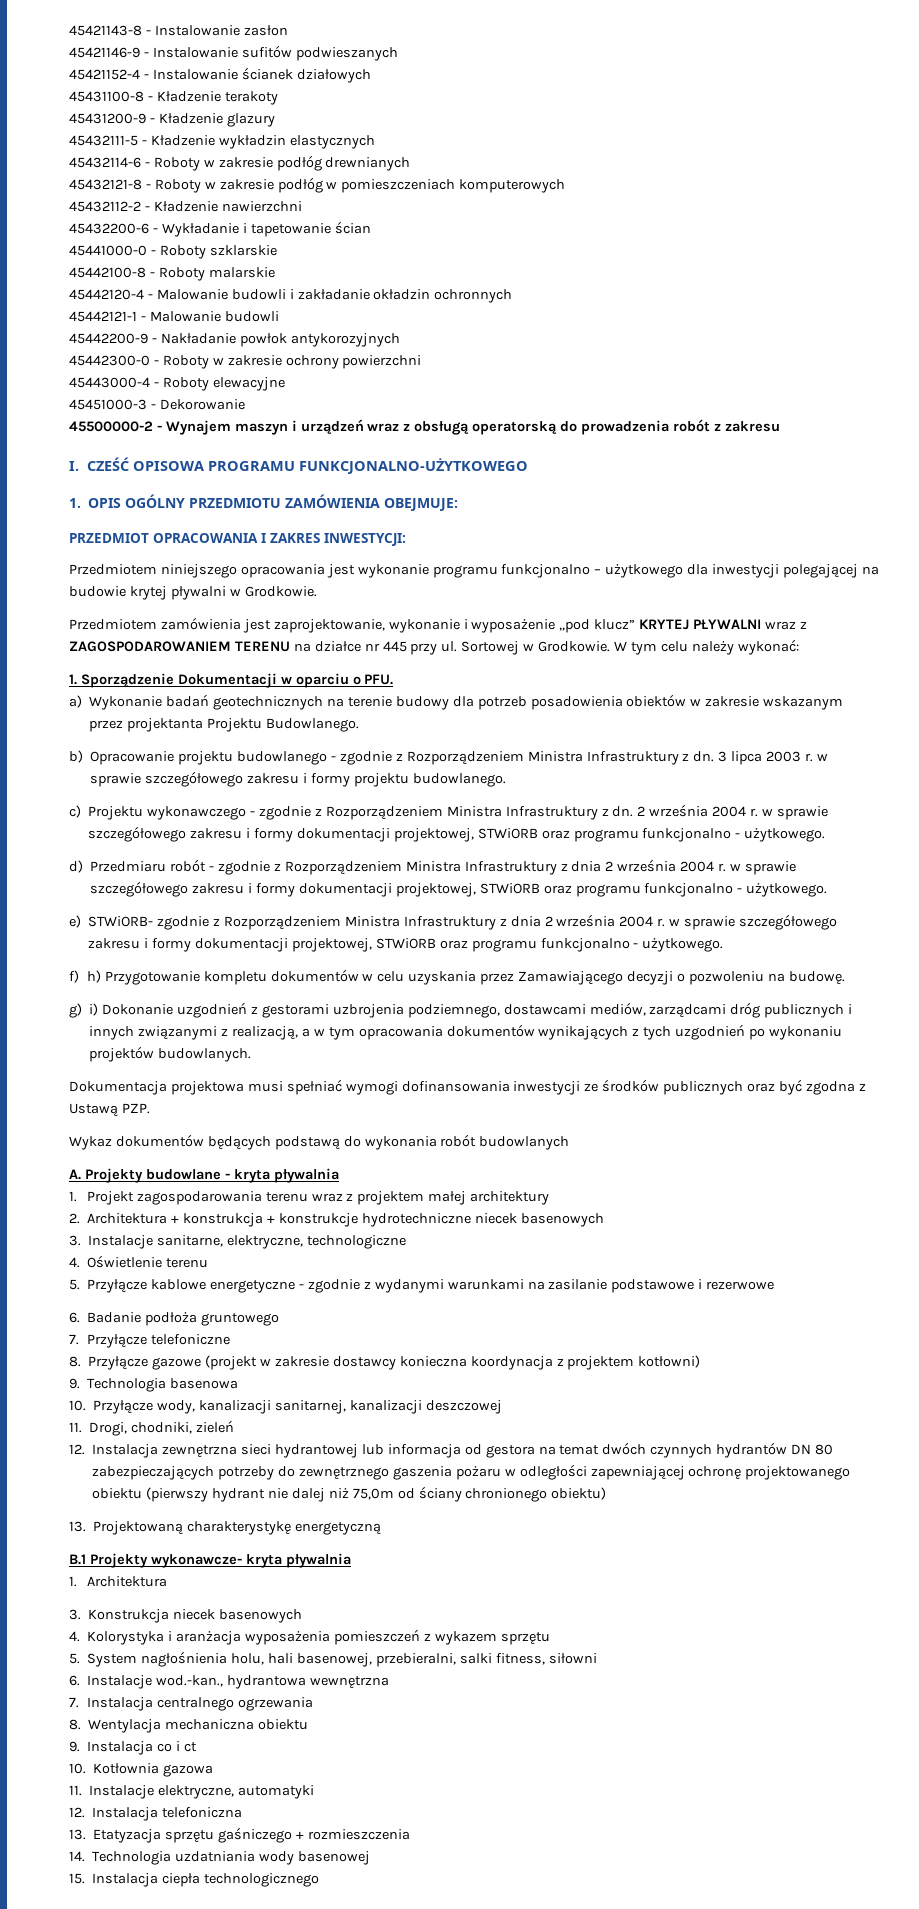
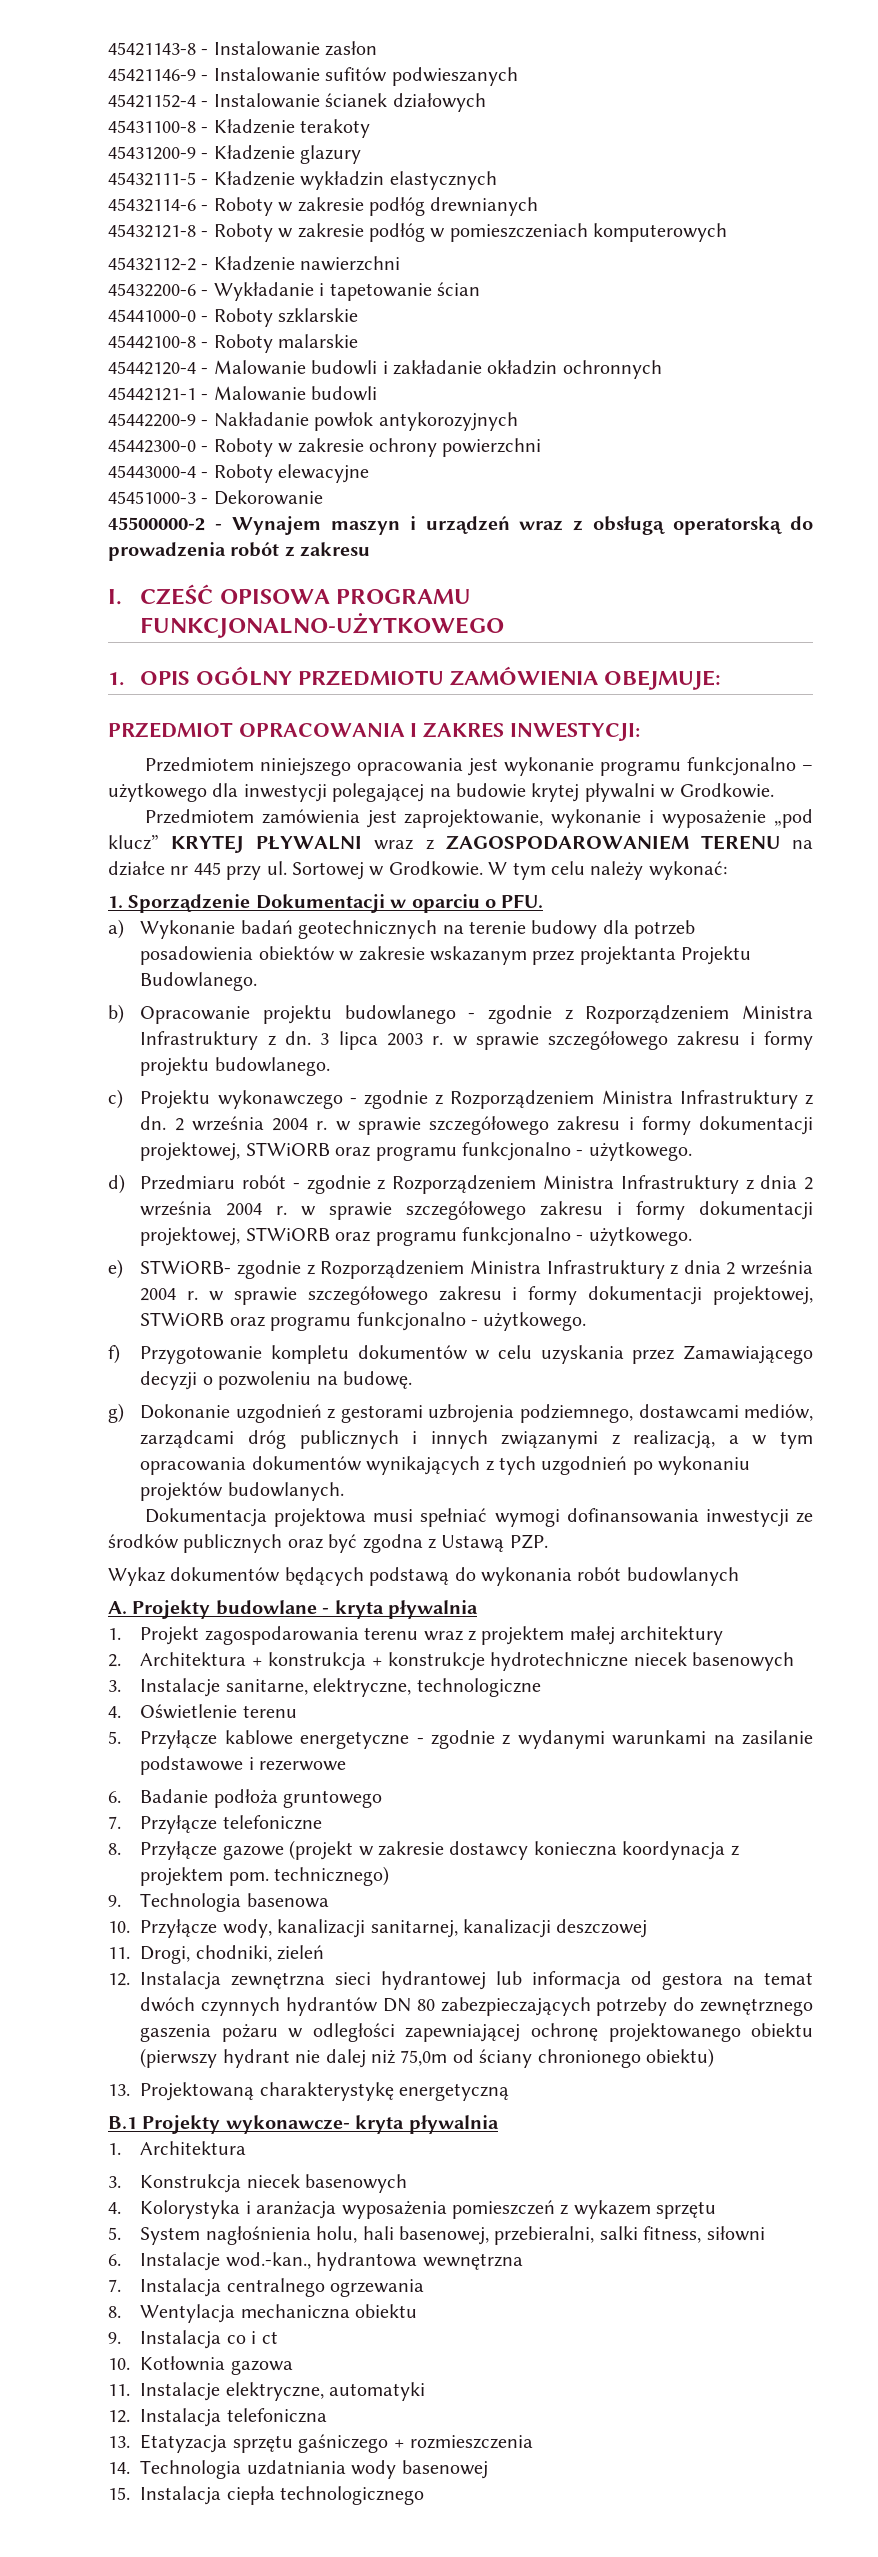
[86,970,101,983] h) -> (120, 1354) none
[89,1003,99,1016] i) -> (124, 1413) none
[638,1355,701,1368] kotłowni) -> [228,1866,390,1886] pom. technicznego)

